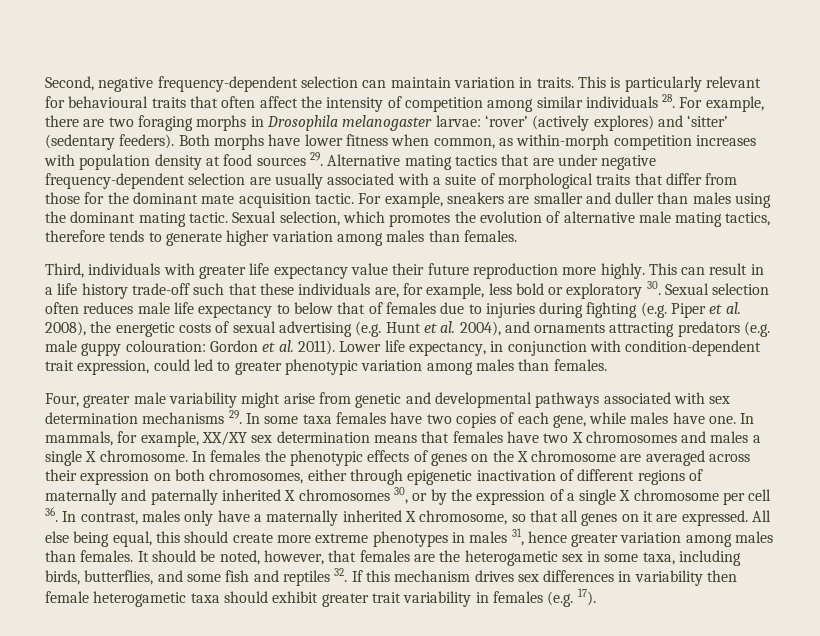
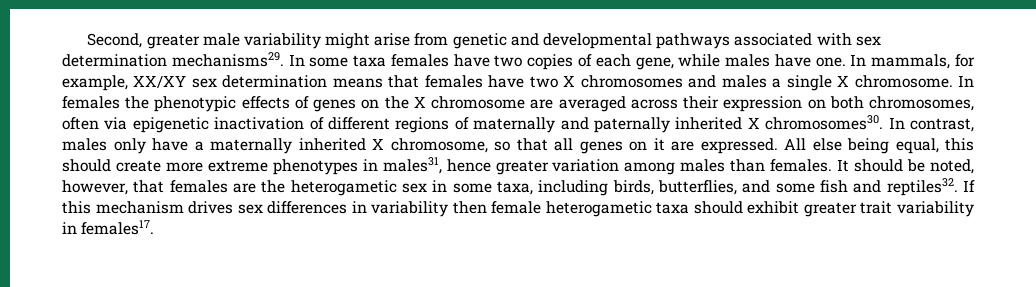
[98,76,761,92] [45,94,764,112] [45,115,729,131] [45,134,756,150] [44,152,657,170] [45,173,738,189] [45,192,772,208] [45,211,771,227] [45,230,517,246] [45,263,764,279] [45,281,770,299] [45,302,741,318] [45,321,771,337] [45,340,762,356] [45,359,607,375] [45,393,79,407] negative frequency-dependent selection can maintain variation in traits. This is particularly relevant for behavioural traits that often affect the intensity of competition among similar individuals 28. For example, there are two foraging morphs in Drosophila melanogaster larvae: ‘rover’ (actively explores) and ‘sitter’ (sedentary feeders). Both morphs have lower fitness when common, as within-morph competition increases with population density at food sources 29. Alternative mating tactics that are under negative frequency-dependent selection are usually associated with a suite of morphological traits that differ from those for the dominant mate acquisition tactic. For example, sneakers are smaller and duller than males using the dominant mating tactic. Sexual selection, which promotes the evolution of alternative male mating tactics, therefore tends to generate higher variation among males than females. // Third, individuals with greater life expectancy value their future reproduction more highly. This can result in a life history trade-off such that these individuals are, for example, less bold or exploratory 30. Sexual selection often reduces male life expectancy to below that of females due to injuries during fighting (e.g. Piper et al. 2008), the energetic costs of sexual advertising (e.g. Hunt et al. 2004), and ornaments attracting predators (e.g. male guppy colouration: Gordon et al. 2011). Lower life expectancy, in conjunction with condition-dependent trait expression, could led to greater phenotypic variation among males than females. // Four, -> (143, 40) none
[142,410,242,424] mechanisms 29. -> [171,52,284,67] mechanisms29.
[307,469,403,485] either through -> [62,117,128,130] often via
[298,487,772,505] [45,507,58,522] chromosomes 30, or by the expression of a single X chromosome per cell 36. -> [765,115,884,130] chromosomes30.
[469,528,524,546] males 31, -> [382,157,442,174] males31,
[282,568,348,586] reptiles 32. -> [886,178,958,196] reptiles32.
[492,588,596,607] females (e.g. 17). -> [81,220,155,235] females17.

